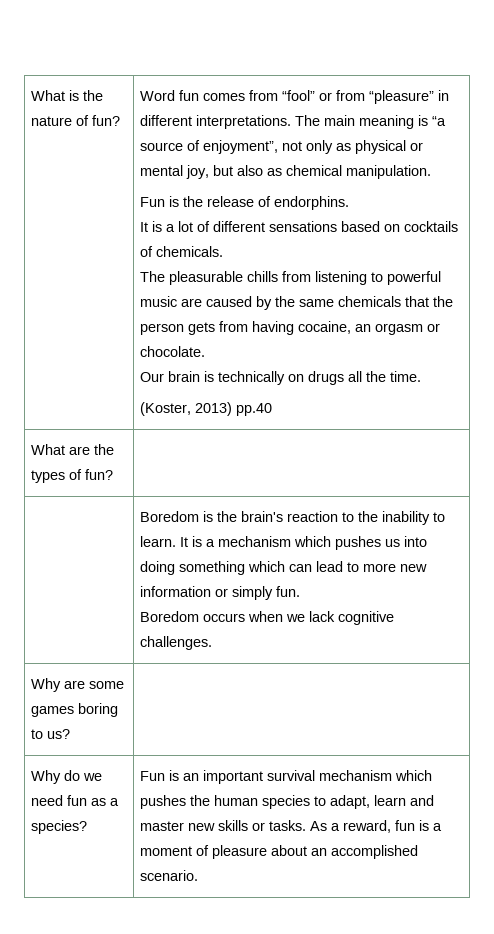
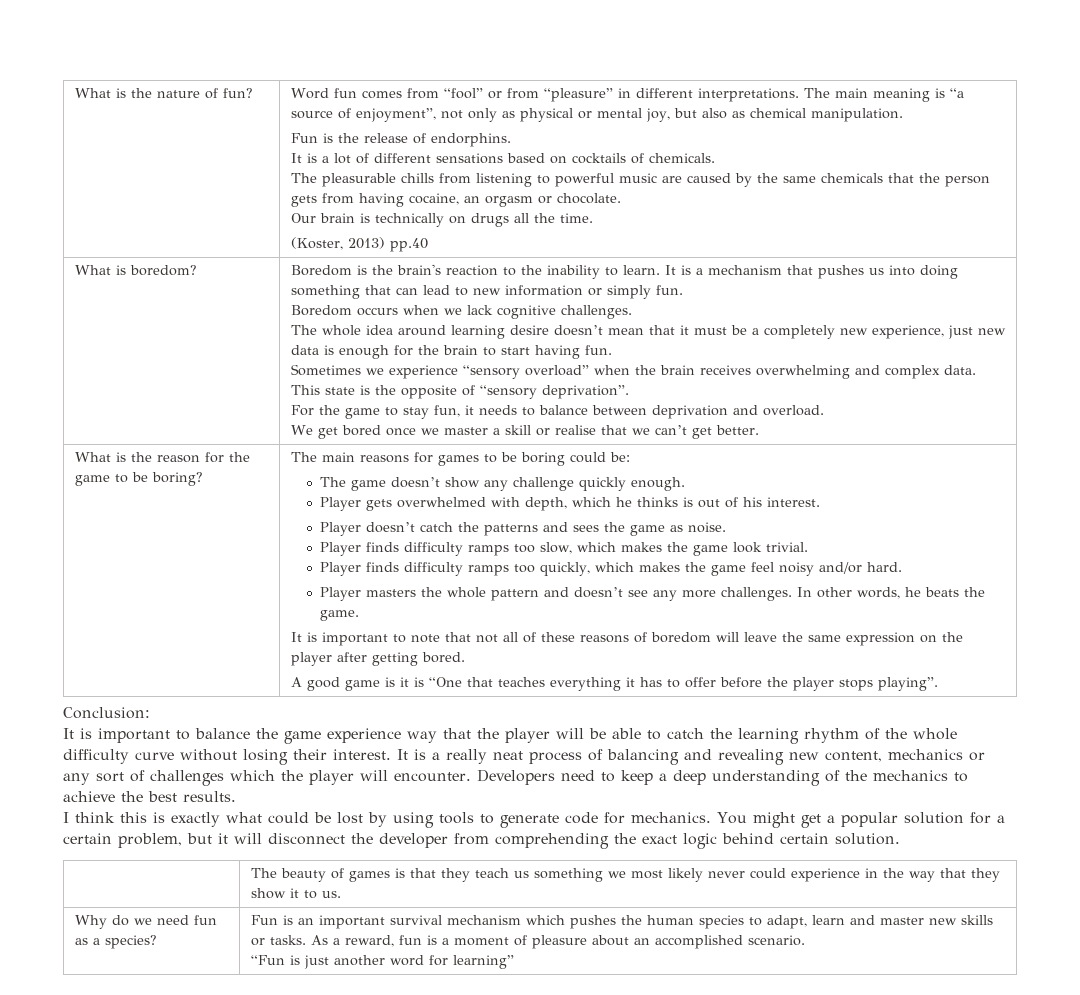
[69,444,115,455] [31,469,114,483] are the types of fun? | // -> [115,265,197,276] is boredom?
[294,536,332,547] which -> [786,265,813,275] that
[248,561,286,572] which -> [364,285,391,295] that
[363,563,397,572] more -> (468, 291) none
[31,678,125,692] [31,703,119,717] [31,729,71,739] // Why are some games boring to us? | -> [290,325,1006,339] [290,345,612,359] [290,364,976,379] [290,385,629,399] [290,405,824,419] [290,425,759,439] [74,452,250,463] [74,472,203,486] [290,452,630,466] [319,477,685,491] [319,497,820,511] [319,522,726,536] [319,542,808,556] [319,562,902,576] [319,587,985,601] [319,610,359,621] [290,632,963,646] [290,652,465,666] [290,677,938,691] [63,707,150,719] [63,728,957,744] [63,749,985,765] [63,769,968,786] [63,791,236,802] [63,812,1005,828] [63,833,900,849] [250,868,1000,882] [250,888,341,899] // The whole idea around learning desire doesn’t mean that it must be a completely new experience, just new data is enough for the brain to start having fun. // Sometimes we experience “sensory overload” when the brain receives overwhelming and complex data. This state is the opposite of “sensory deprivation”. // For the game to stay fun, it needs to balance between deprivation and overload. // We get bored once we master a skill or realise that we can’t get better. // What is the reason for the game to be boring? | The main reasons for games to be boring could be: // The game doesn’t show any challenge quickly enough. // Player gets overwhelmed with depth, which he thinks is out of his interest. // Player doesn’t catch the patterns and sees the game as noise. // Player finds difficulty ramps too slow, which makes the game look trivial. // Player finds difficulty ramps too quickly, which makes the game feel noisy and/or hard. // Player masters the whole pattern and doesn’t see any more challenges. In other words, he beats the game. // It is important to note that not all of these reasons of boredom will leave the same expression on the player after getting bored. // A good game is it is “One that teaches everything it has to offer before the player stops playing”. // Conclusion: // It is important to balance the game experience way that the player will be able to catch the learning rhythm of the whole difficulty curve without losing their interest. It is a really neat process of balancing and revealing new content, mechanics or any sort of challenges which the player will encounter. Developers need to keep a deep understanding of the mechanics to achieve the best results. // I think this is exactly what could be lost by using tools to generate code for mechanics. You might get a popular solution for a certain problem, but it will disconnect the developer from comprehending the exact logic behind certain solution. // | The beauty of games is that they teach us something we most likely never could experience in the way that they show it to us.
(199, 875) none -> [250,955,514,969] // “Fun is just another word for learning”

